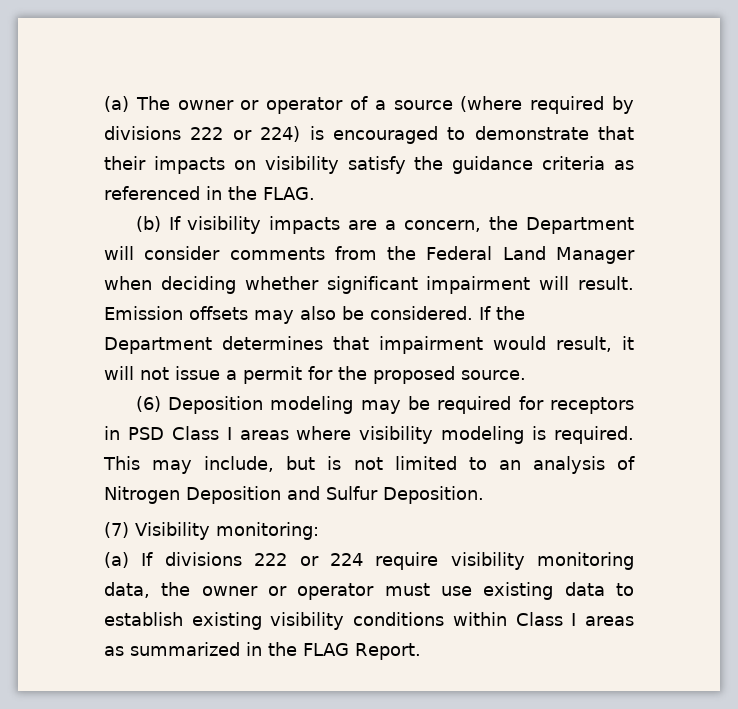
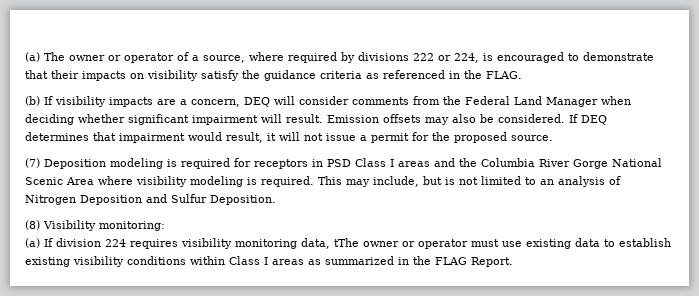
[393,96,523,112] source (where -> [203,52,284,63] source, where
[260,126,301,142] 224) -> [454,53,479,63] 224,
[489,216,634,234] the Department -> [244,97,270,107] DEQ
[496,306,525,320] [104,337,212,354] the Department -> [581,115,607,125] DEQ
[135,396,161,412] (6) -> [25,158,40,168] (7)
[360,396,430,414] may be -> [167,159,177,167] is
(289, 435) none -> [434,158,662,169] [25,177,94,185] and the Columbia River Gorge National Scenic Area
[104,522,129,538] (7) -> [25,220,40,230] (8)
[164,552,439,570] divisions 222 or 224 require -> [56,238,178,249] division 224 requires
[161,582,191,596] the -> [334,238,359,247] tThe

